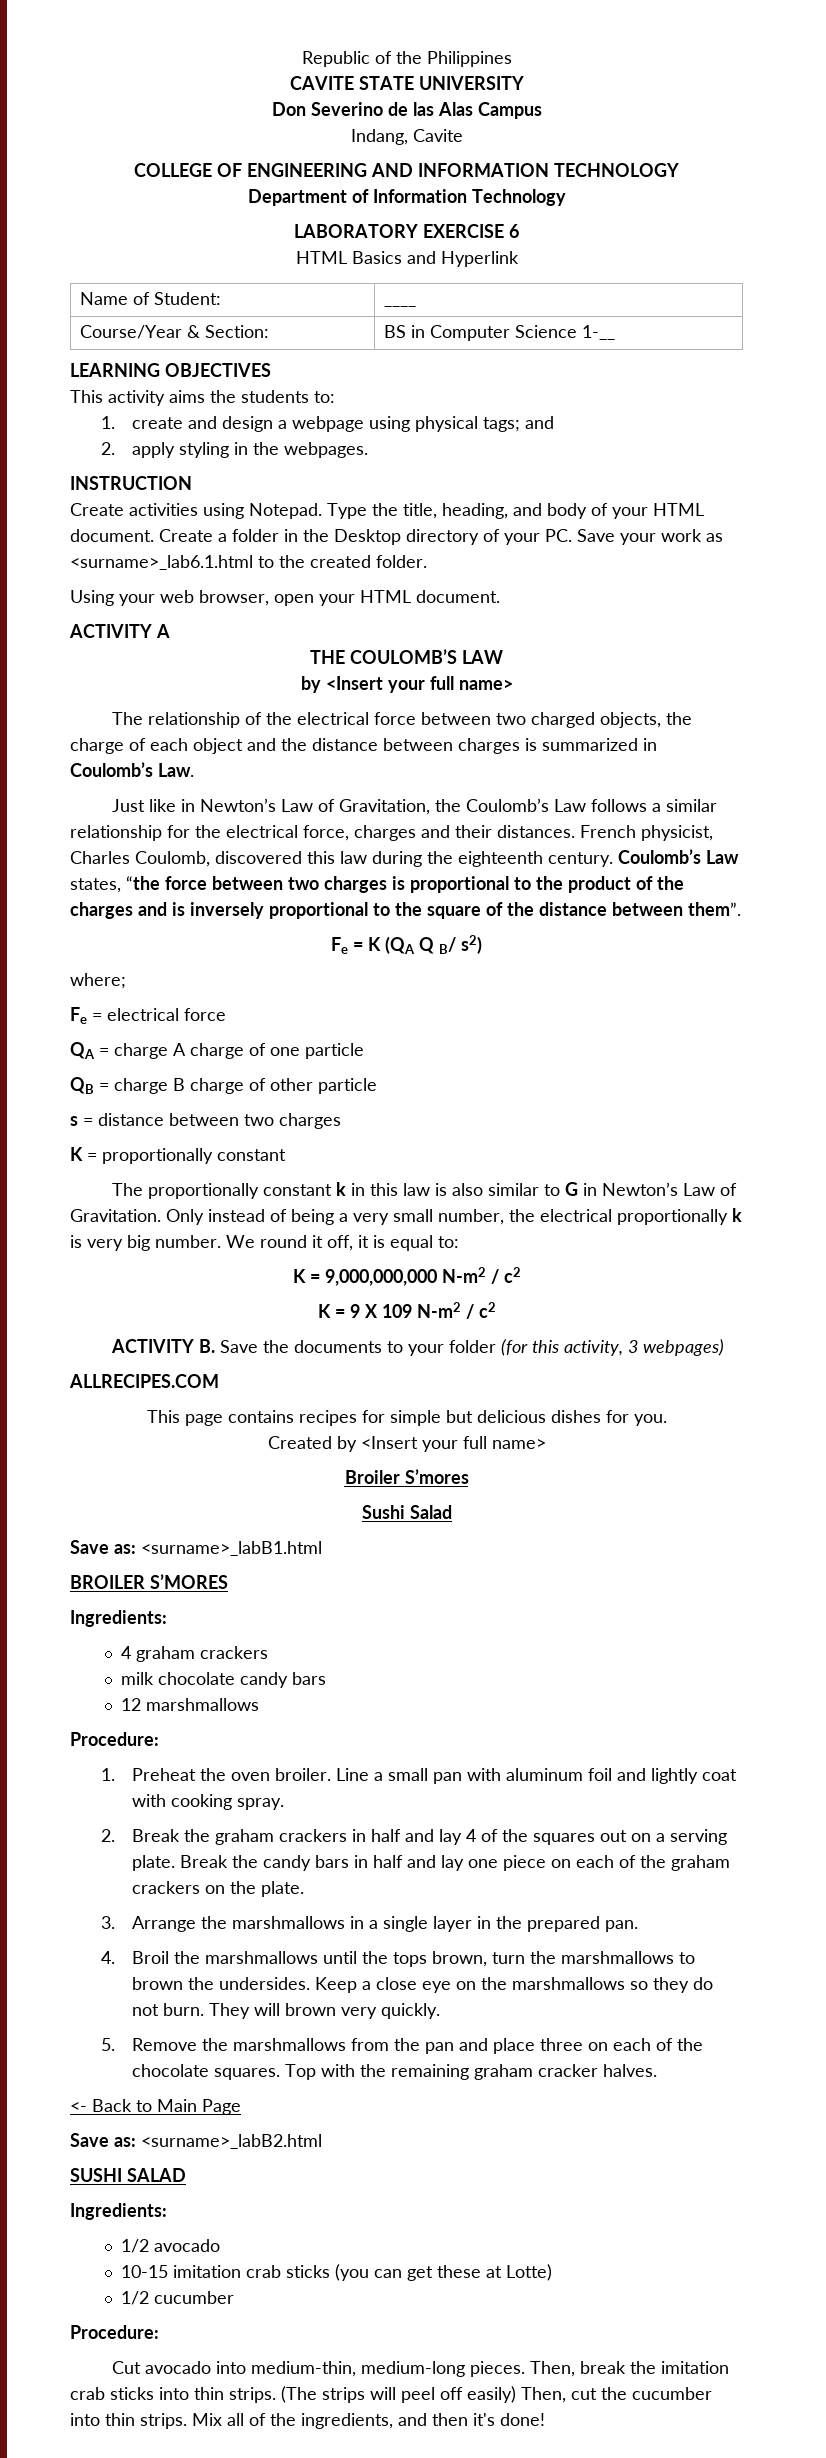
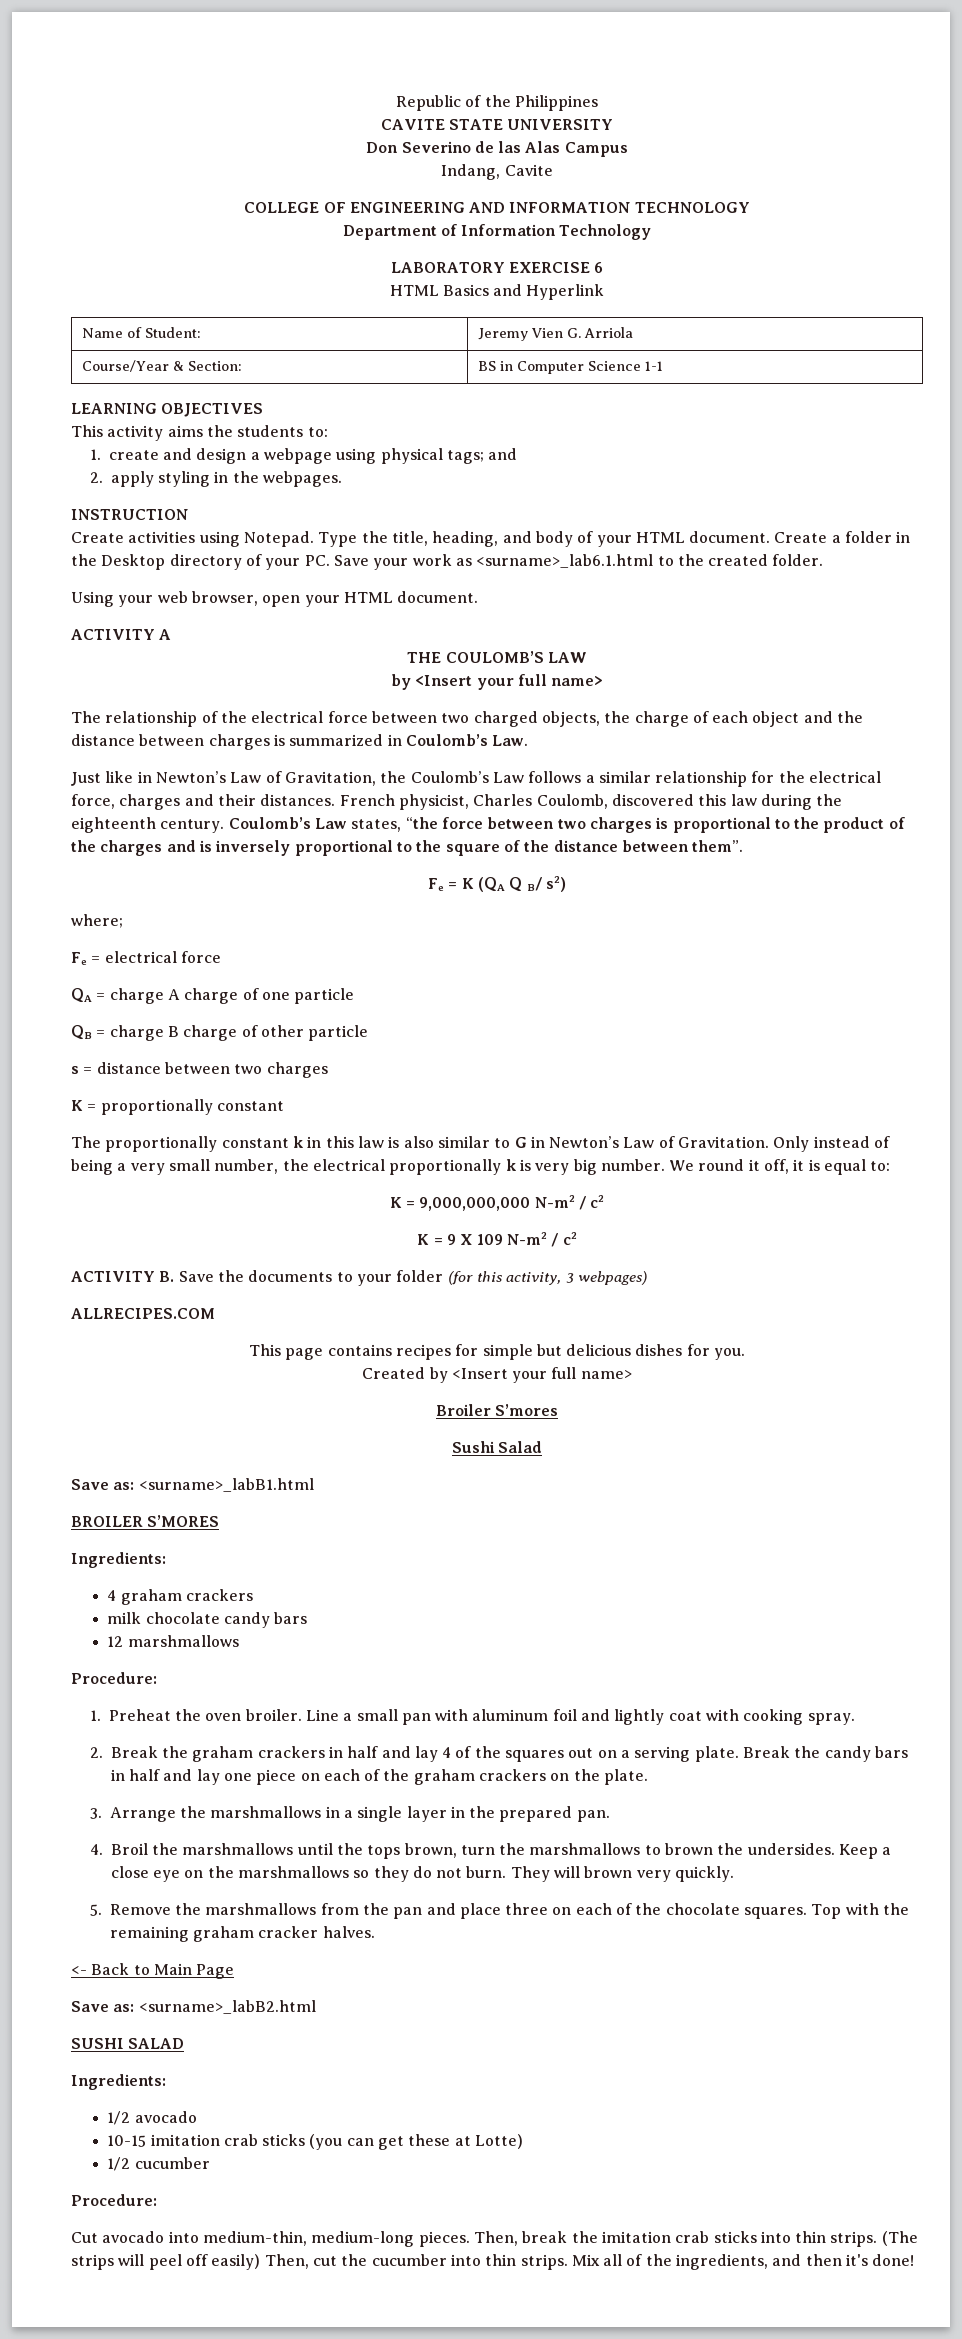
[383,305,416,307] ____ -> [478,327,634,341] Jeremy Vien G. Arriola
[581,325,615,340] 1-__ -> [645,361,664,371] 1-1

